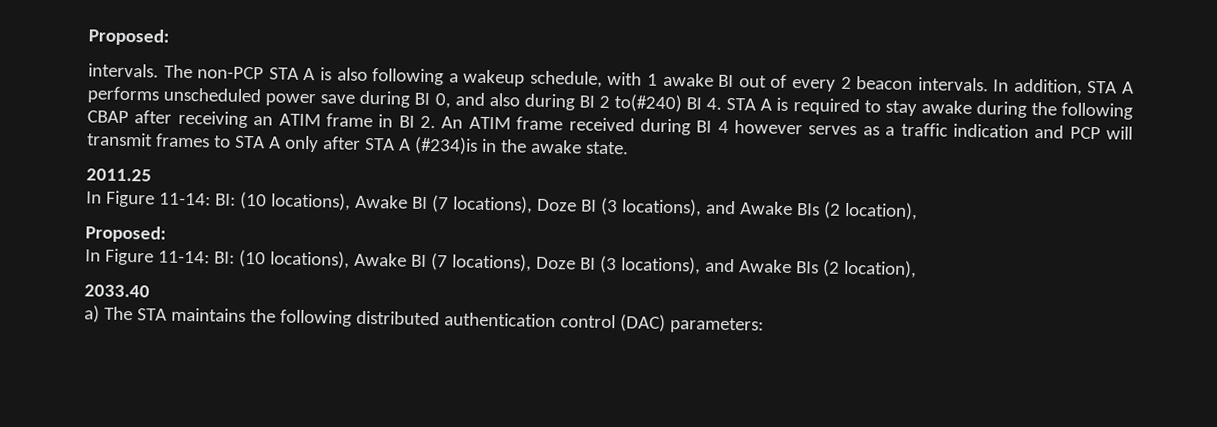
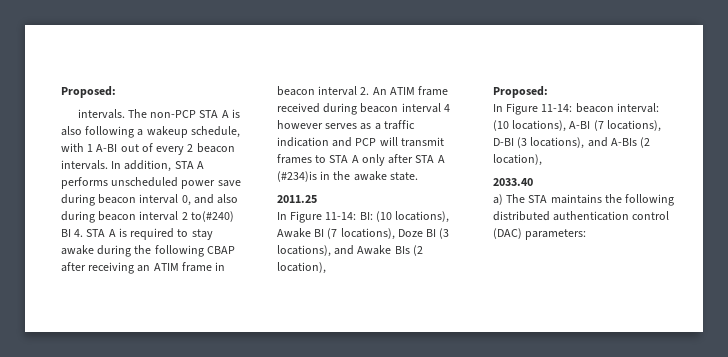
[662,72,735,88] awake BI -> [96,144,118,152] A-BI
[414,92,431,106] BI -> [98,194,179,204] beacon interval
[578,95,595,108] BI -> [98,211,179,221] beacon interval
[398,115,415,128] BI -> [277,86,358,96] beacon interval
[696,120,713,133] BI -> [360,103,441,113] beacon interval
[213,249,819,275] BI: (10 locations), Awake BI (7 locations), Doze BI (3 locations), and Awake BIs -> [575,103,659,113] [493,120,661,132] [493,137,637,149] beacon interval: (10 locations), A-BI (7 locations), D-BI (3 locations), and A-BIs

